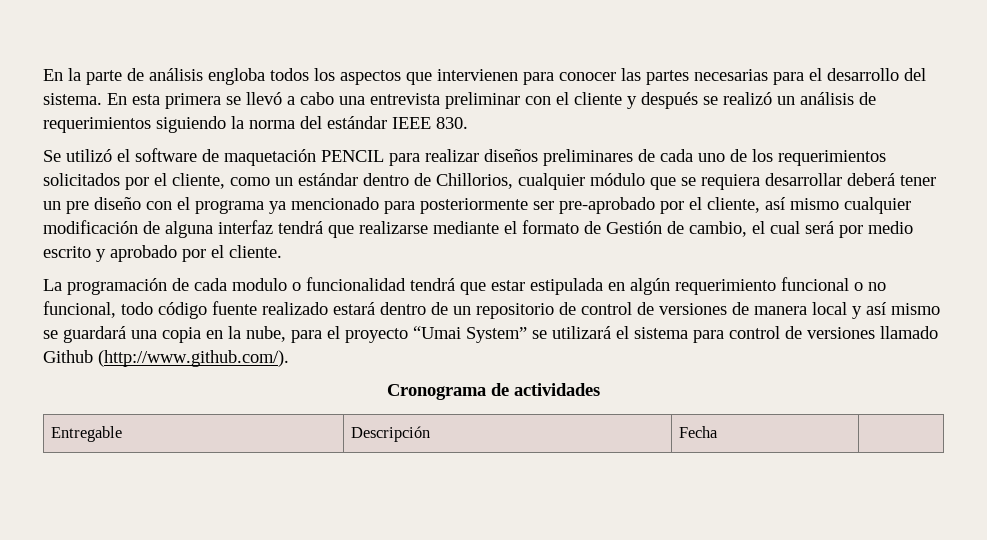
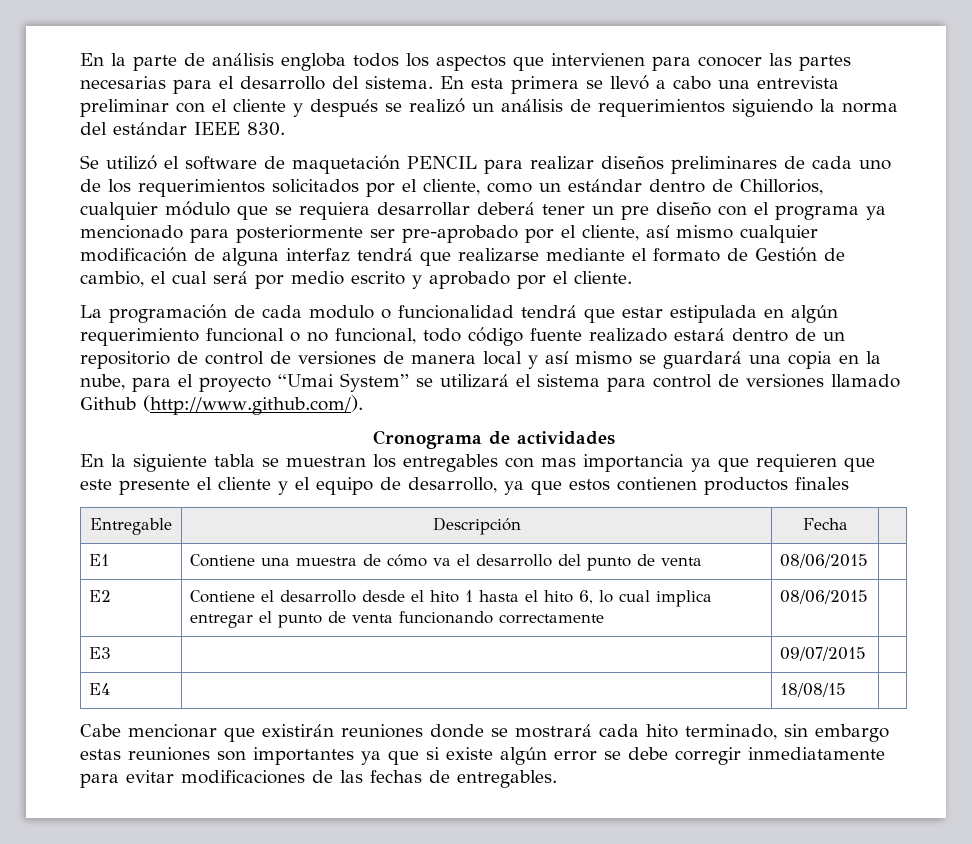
[50,426,122,442] [350,426,430,442] [678,426,718,438] // Entregable | Descripción | Fecha | -> [80,454,875,472] [80,477,849,495] [90,518,172,535] [432,517,521,535] [802,518,848,530] [89,554,110,566] [190,554,703,571] [780,554,869,568] [89,590,112,602] [190,590,713,607] [190,611,605,628] [780,590,869,604] [89,647,112,659] [780,647,867,661] [89,683,111,695] [780,683,847,697] [80,724,889,742] [80,747,885,765] [80,770,557,788] // En la siguiente tabla se muestran los entregables con mas importancia ya que requieren que este presente el cliente y el equipo de desarrollo, ya que estos contienen productos finales // Entregable | Descripción | Fecha | // E1 | Contiene una muestra de cómo va el desarrollo del punto de venta | 08/06/2015 | // E2 | Contiene el desarrollo desde el hito 1 hasta el hito 6, lo cual implica entregar el punto de venta funcionando correctamente | 08/06/2015 | // E3 | | 09/07/2015 | // E4 | | 18/08/15 | // Cabe mencionar que existirán reuniones donde se mostrará cada hito terminado, sin embargo estas reuniones son importantes ya que si existe algún error se debe corregir inmediatamente para evitar modificaciones de las fechas de entregables.

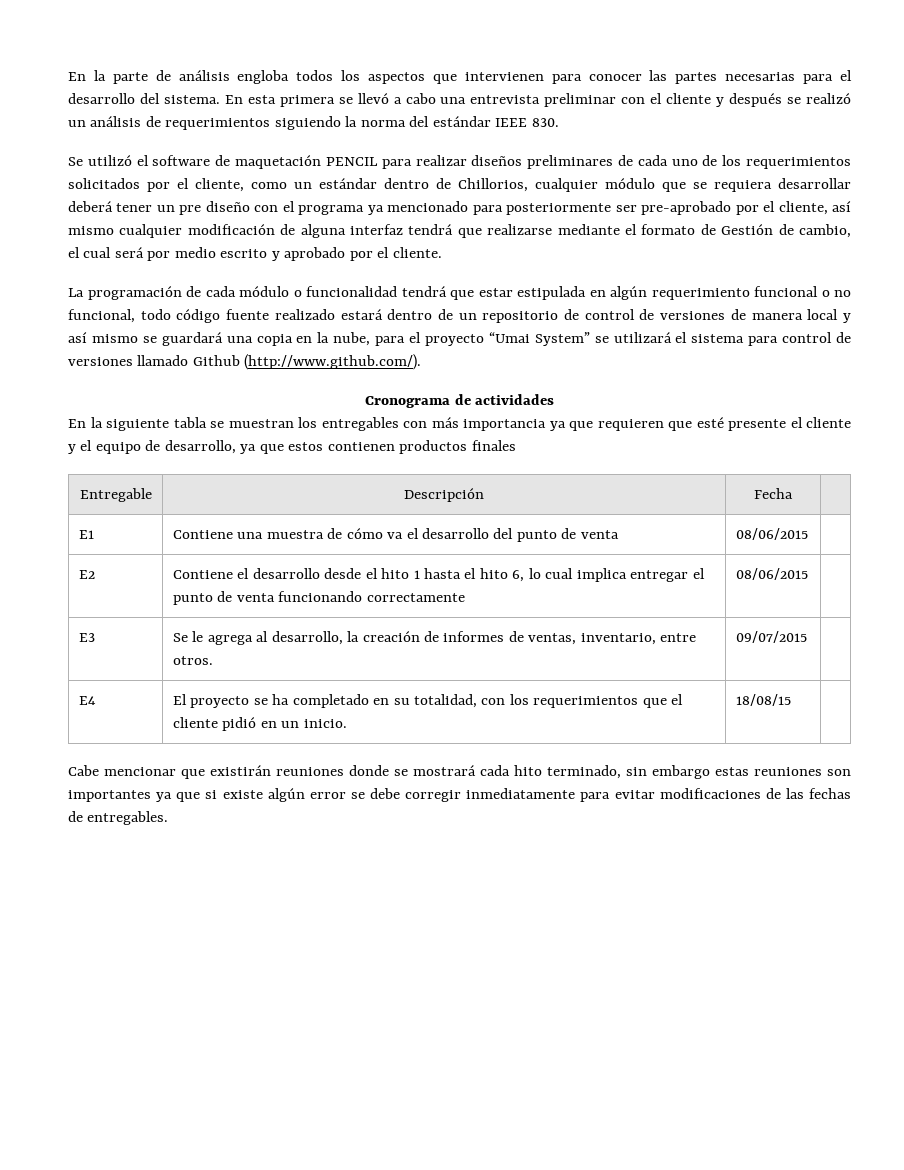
[309,305,374,319] modulo -> [239,286,289,297] módulo
[541,458,576,467] mas -> [431,417,459,428] más
[80,479,112,490] este -> [696,417,724,428] esté
[780,647,867,661] [89,683,111,695] | 09/07/2015 | // E4 | -> [172,631,697,645] [172,656,213,665] [735,631,807,643] [78,696,96,705] [172,694,684,708] [172,717,347,731] Se le agrega al desarrollo, la creación de informes de ventas, inventario, entre otros. | 09/07/2015 | // E4 | El proyecto se ha completado en su totalidad, con los requerimientos que el cliente pidió en un inicio.

